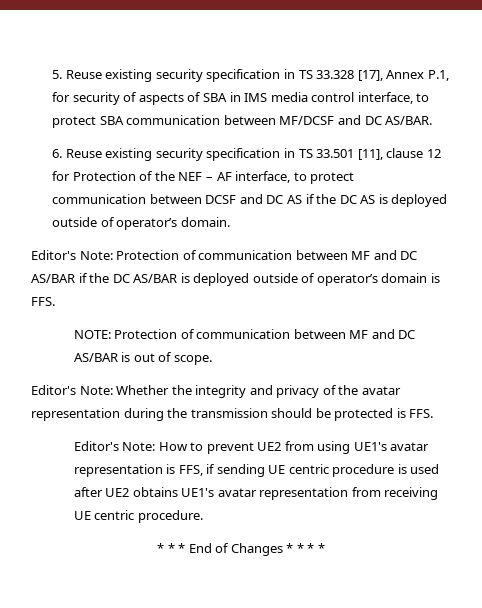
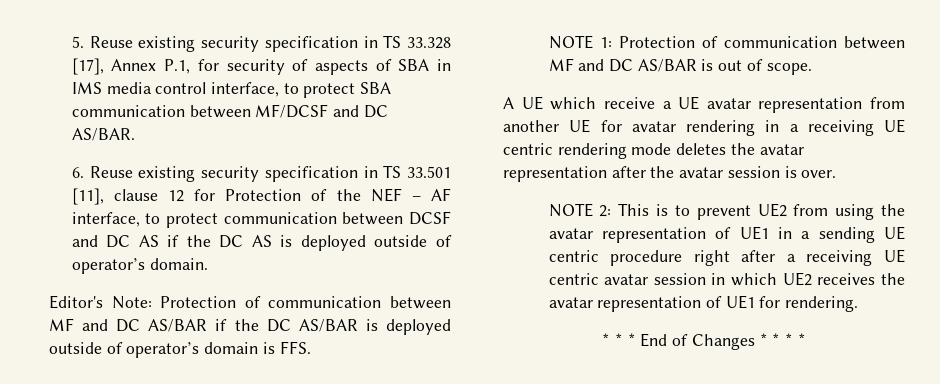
[73,330,111,339] NOTE: -> [548,35,612,49] NOTE 1:
[31,385,401,398] [31,408,434,421] [73,441,188,451] Editor's Note: Whether the integrity and privacy of the avatar representation during the transmission should be protected is FFS. // Editor's Note: How -> [503,96,905,113] [503,119,905,136] [503,143,804,159] [503,166,837,182] [548,203,669,217] A UE which receive a UE avatar representation from another UE for avatar rendering in a receiving UE centric rendering mode deletes the avatar representation after the avatar session is over. // NOTE 2: This is
[353,442,430,451] [73,464,440,477] [73,487,439,500] [73,510,203,523] UE1's avatar representation is FFS, if sending UE centric procedure is used after UE2 obtains UE1's avatar representation from receiving UE centric procedure. -> [881,204,905,216] [548,226,905,243] [548,249,905,266] [548,272,905,286] [548,295,859,312] the avatar representation of UE1 in a sending UE centric procedure right after a receiving UE centric avatar session in which UE2 receives the avatar representation of UE1 for rendering.

